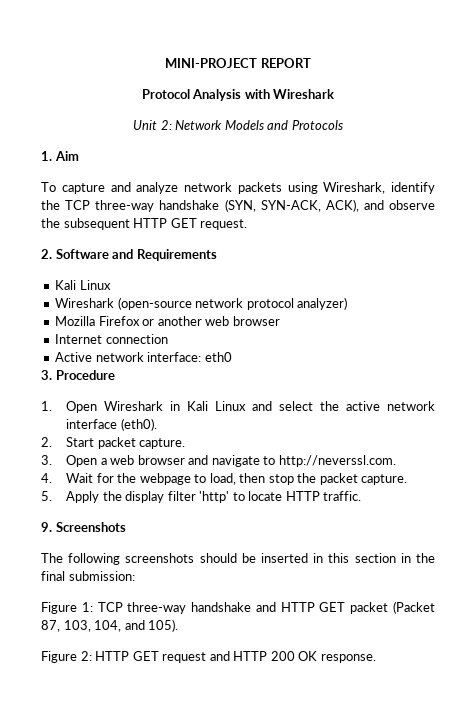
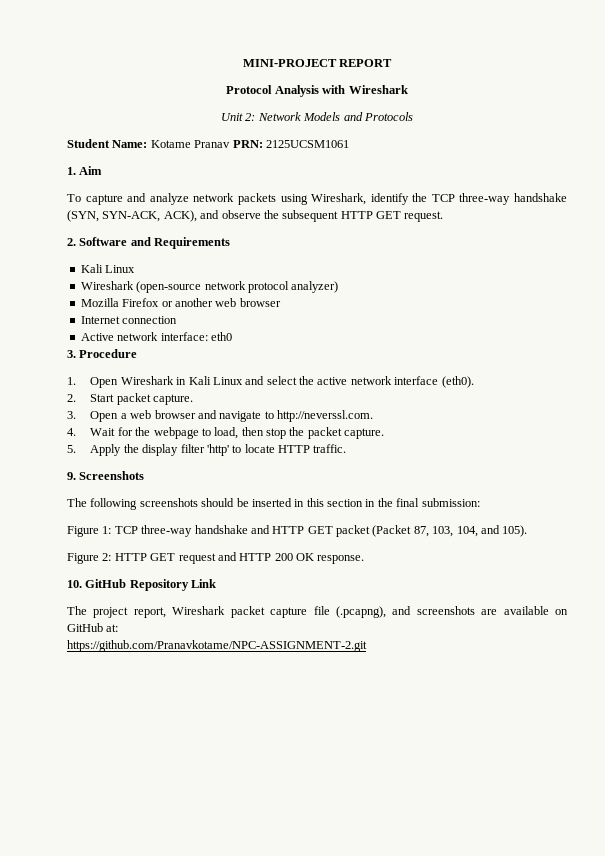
(343, 125) none -> [67,139,349,148] // Student Name: Kotame Pranav PRN: 2125UCSM1061
(376, 658) none -> [67,579,217,591] [67,606,569,618] [67,623,119,632] [67,640,367,652] // 10. GitHub Repository Link // The project report, Wireshark packet capture file (.pcapng), and screenshots are available on GitHub at: // https://github.com/Pranavkotame/NPC-ASSIGNMENT-2.git

